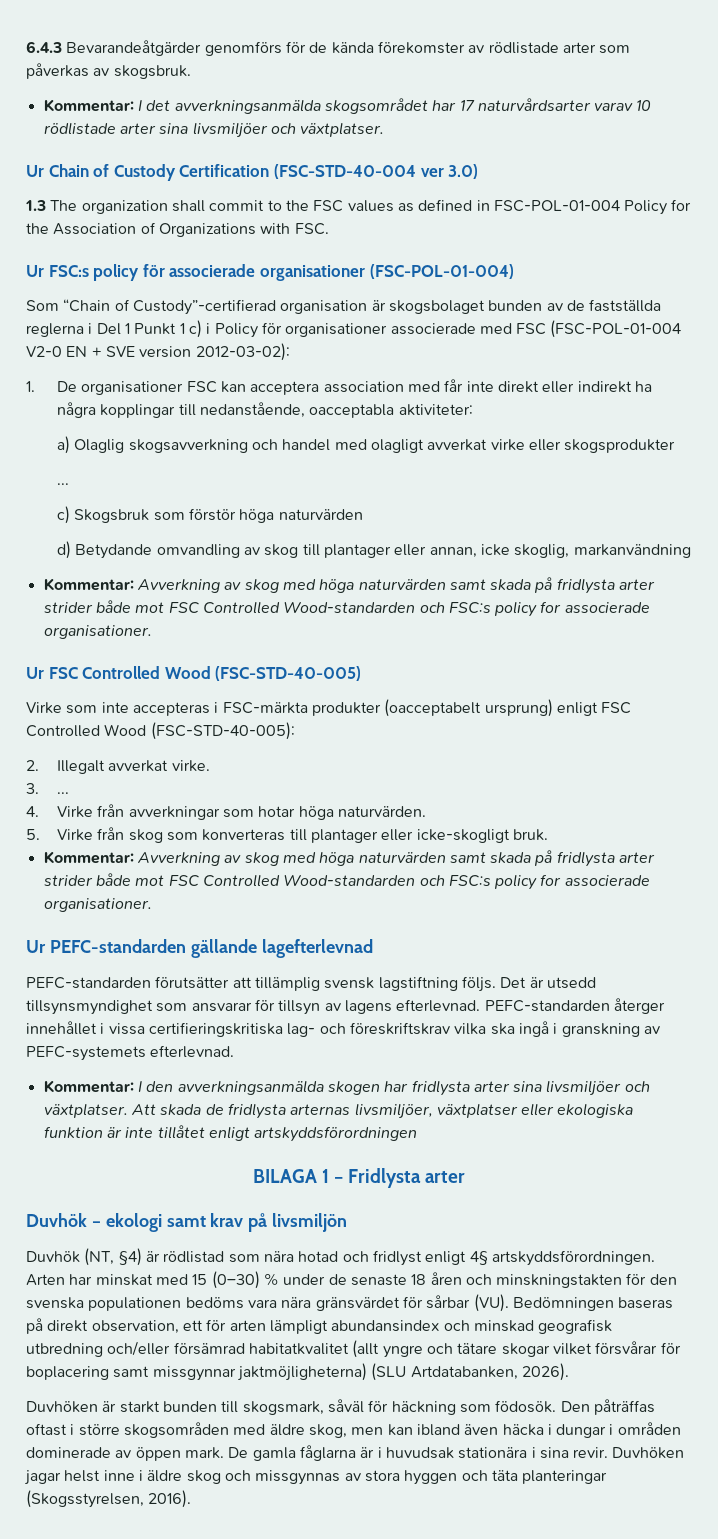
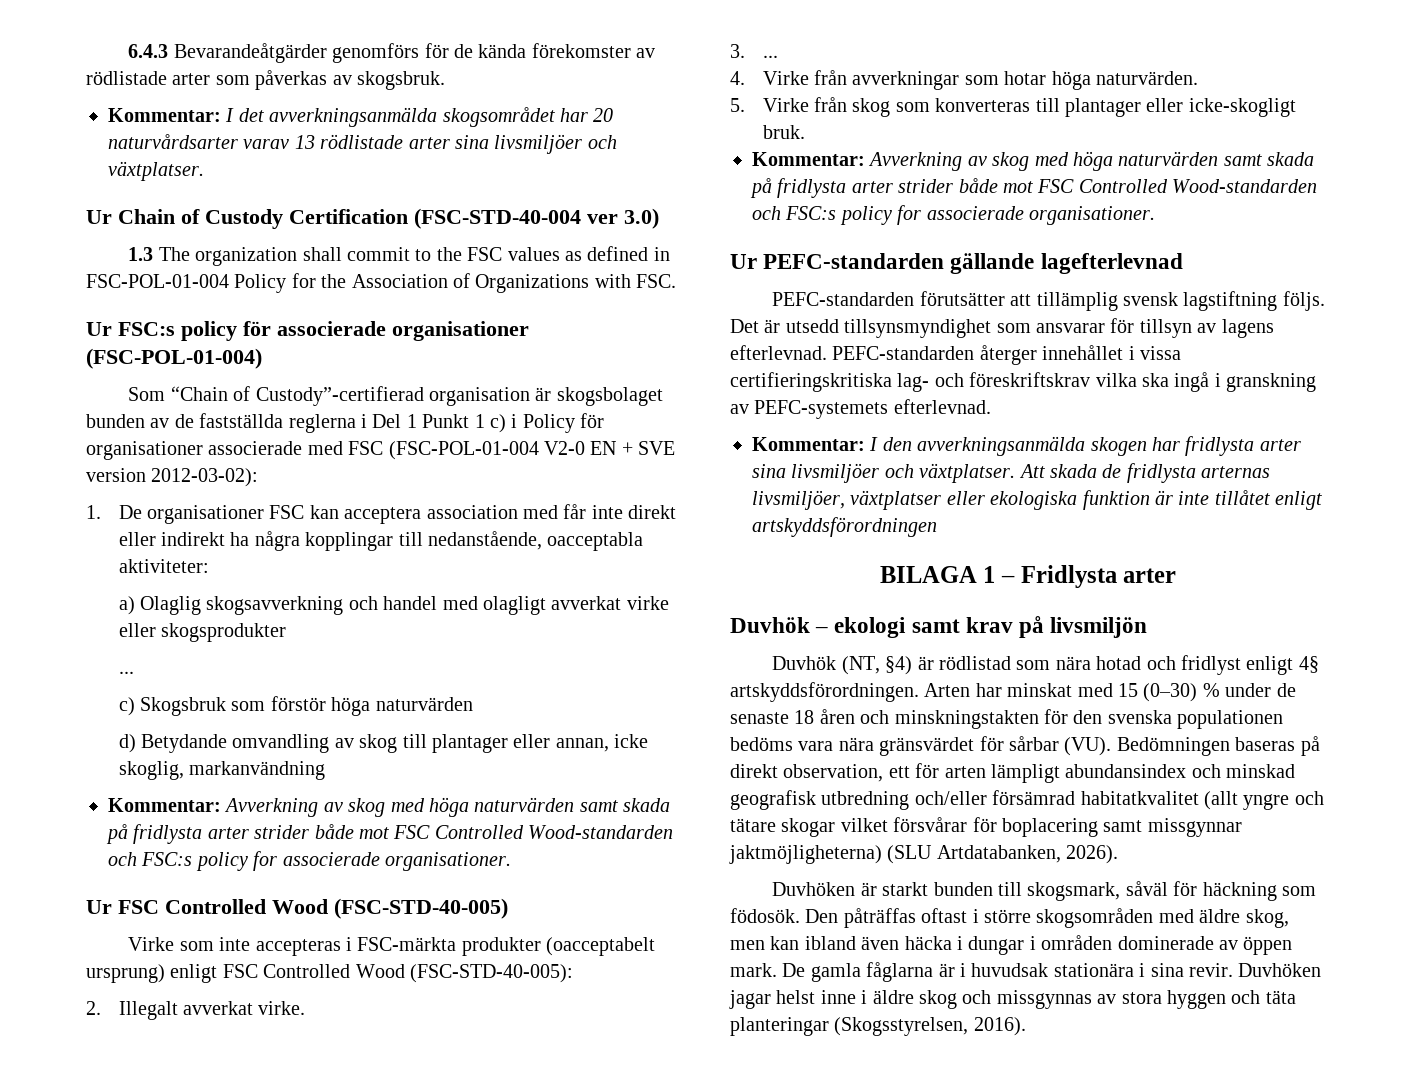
[459,100,475,111] 17 -> [593,108,614,122] 20
[636,100,652,111] 10 -> [294,135,315,149] 13

